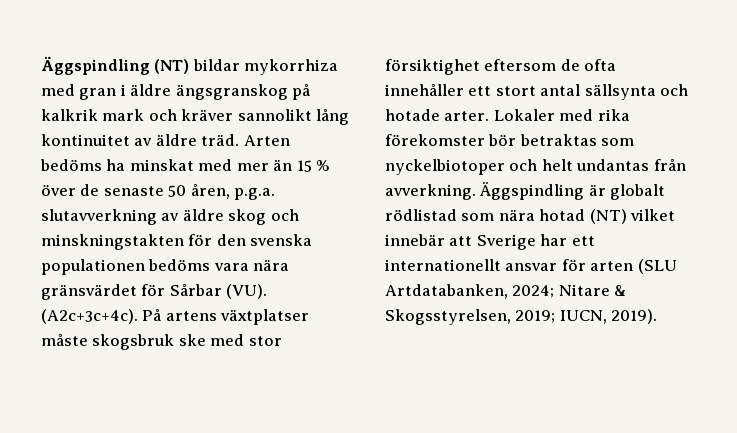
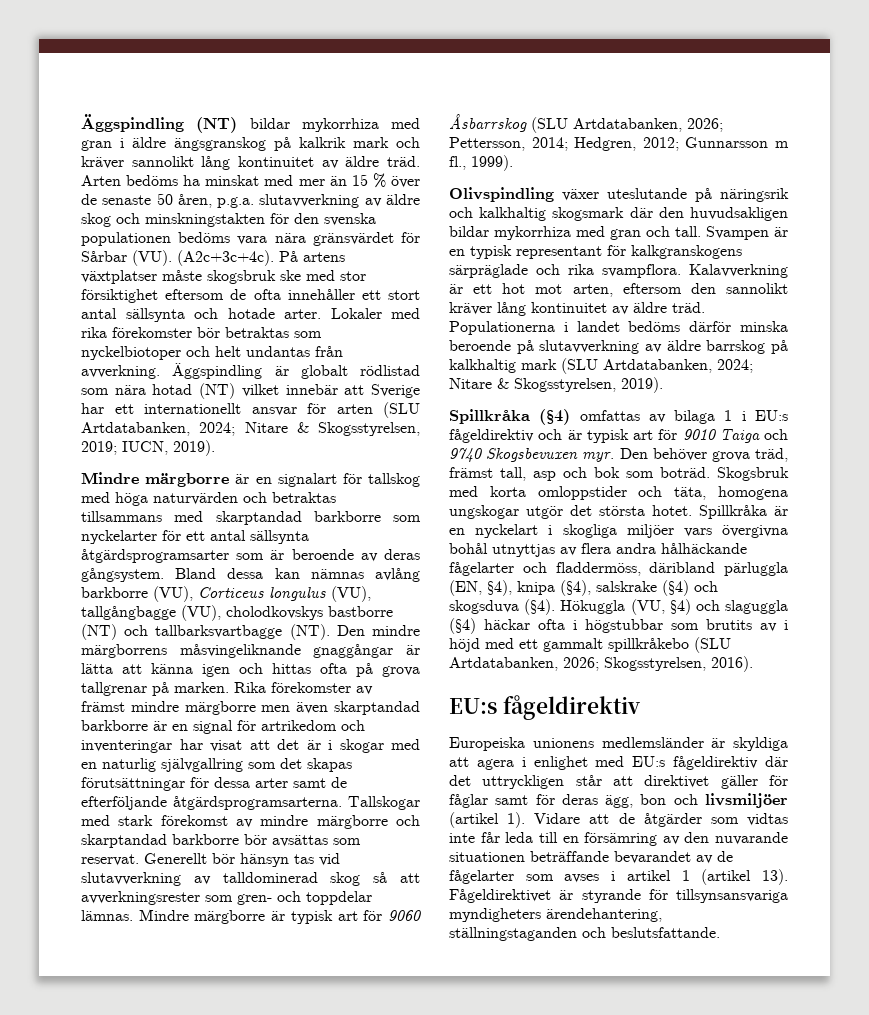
(658, 316) none -> [81,472,420,487] [81,492,336,506] [81,511,421,525] [81,530,309,544] [81,549,420,563] [81,568,420,582] [81,586,371,602] [81,605,393,621] [81,624,420,640] [81,644,421,658] [81,663,420,677] [81,682,373,696] [81,701,420,715] [81,720,365,734] [81,739,420,753] [81,758,352,772] [81,777,347,791] [81,796,420,810] [81,815,421,829] [81,834,361,848] [81,853,340,867] [81,872,421,886] [81,891,372,905] [81,909,422,924] [449,114,723,133] [449,137,789,151] [449,155,513,171] [449,187,789,202] [449,207,788,221] [449,226,788,240] [449,245,742,259] [449,264,788,278] [449,283,788,297] [449,302,705,316] [449,321,788,335] [449,340,788,354] [449,358,753,374] [449,377,663,393] [449,409,788,425] [449,429,788,443] [449,448,788,462] [449,467,789,481] [449,486,788,500] [449,505,788,519] [449,524,788,538] [449,543,747,557] [449,562,788,576] [449,580,718,596] [449,599,788,615] [449,618,788,634] [449,637,731,653] [449,656,753,672] [449,695,640,720] [449,737,788,751] [449,756,788,770] [449,775,788,789] [449,793,788,808] [449,812,788,828] [449,832,788,846] [449,851,733,864] [449,869,788,885] [449,889,788,903] [449,908,662,922] [449,927,720,941] // Mindre märgborre är en signalart för tallskog med höga naturvärden och betraktas tillsammans med skarptandad barkborre som nyckelarter för ett antal sällsynta åtgärdsprogramsarter som är beroende av deras gångsystem. Bland dessa kan nämnas avlång barkborre (VU), Corticeus longulus (VU), tallgångbagge (VU), cholodkovskys bastborre (NT) och tallbarksvartbagge (NT). Den mindre märgborrens måsvingeliknande gnaggångar är lätta att känna igen och hittas ofta på grova tallgrenar på marken. Rika förekomster av främst mindre märgborre men även skarptandad barkborre är en signal för artrikedom och inventeringar har visat att det är i skogar med en naturlig självgallring som det skapas förutsättningar för dessa arter samt de efterföljande åtgärdsprogramsarterna. Tallskogar med stark förekomst av mindre märgborre och skarptandad barkborre bör avsättas som reservat. Generellt bör hänsyn tas vid slutavverkning av talldominerad skog så att avverkningsrester som gren- och toppdelar lämnas. Mindre märgborre är typisk art för 9060 Åsbarrskog (SLU Artdatabanken, 2026; Pettersson, 2014; Hedgren, 2012; Gunnarsson m fl., 1999). // Olivspindling växer uteslutande på näringsrik och kalkhaltig skogsmark där den huvudsakligen bildar mykorrhiza med gran och tall. Svampen är en typisk representant för kalkgranskogens särpräglade och rika svampflora. Kalavverkning är ett hot mot arten, eftersom den sannolikt kräver lång kontinuitet av äldre träd. Populationerna i landet bedöms därför minska beroende på slutavverkning av äldre barrskog på kalkhaltig mark (SLU Artdatabanken, 2024; Nitare & Skogsstyrelsen, 2019). // Spillkråka (§4) omfattas av bilaga 1 i EU:s fågeldirektiv och är typisk art för 9010 Taiga och 9740 Skogsbevuxen myr. Den behöver grova träd, främst tall, asp och bok som boträd. Skogsbruk med korta omloppstider och täta, homogena ungskogar utgör det största hotet. Spillkråka är en nyckelart i skogliga miljöer vars övergivna bohål utnyttjas av flera andra hålhäckande fågelarter och fladdermöss, däribland pärluggla (EN, §4), knipa (§4), salskrake (§4) och skogsduva (§4). Hökuggla (VU, §4) och slaguggla (§4) häckar ofta i högstubbar som brutits av i höjd med ett gammalt spillkråkebo (SLU Artdatabanken, 2026; Skogsstyrelsen, 2016). // EU:s fågeldirektiv // Europeiska unionens medlemsländer är skyldiga att agera i enlighet med EU:s fågeldirektiv där det uttryckligen står att direktivet gäller för fåglar samt för deras ägg, bon och livsmiljöer (artikel 1). Vidare att de åtgärder som vidtas inte får leda till en försämring av den nuvarande situationen beträffande bevarandet av de fågelarter som avses i artikel 1 (artikel 13). Fågeldirektivet är styrande för tillsynsansvariga myndigheters ärendehantering, ställningstaganden och beslutsfattande.

